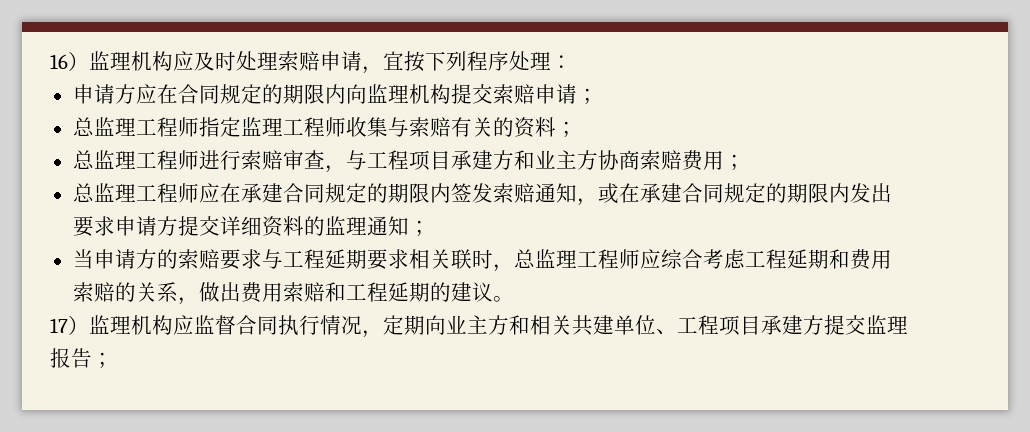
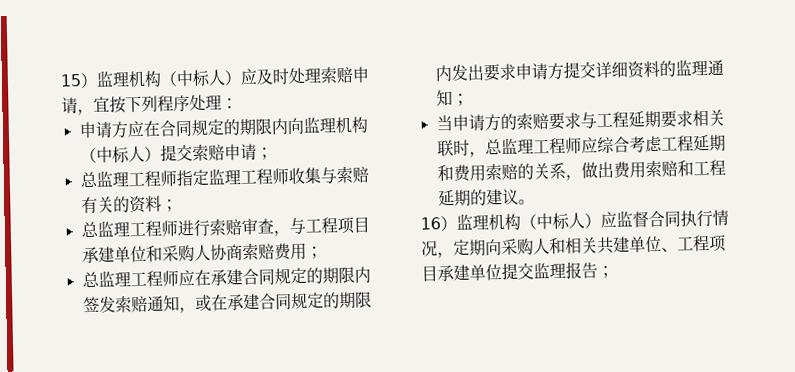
[50,51,173,71] 16）监理机构 -> [60,69,242,89] 15）监理机构（中标人）
(451, 94) none -> [79,145,161,164] （中标人）
[492,150,598,170] 方和业主方 -> [113,244,211,263] 单位和采购人
[50,315,173,335] 17）监理机构 -> [420,212,601,232] 16）监理机构（中标人）
[446,315,509,335] 业主方 -> [501,238,550,256] 采购人
[803,315,824,335] 方 -> [469,263,502,281] 单位

